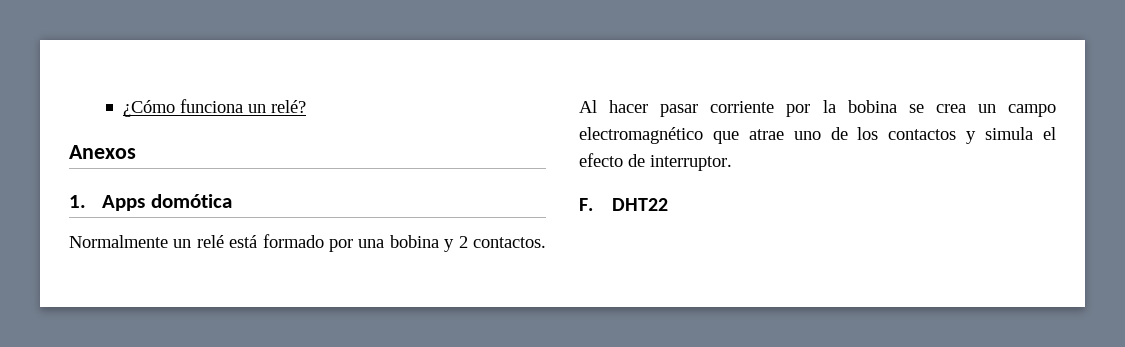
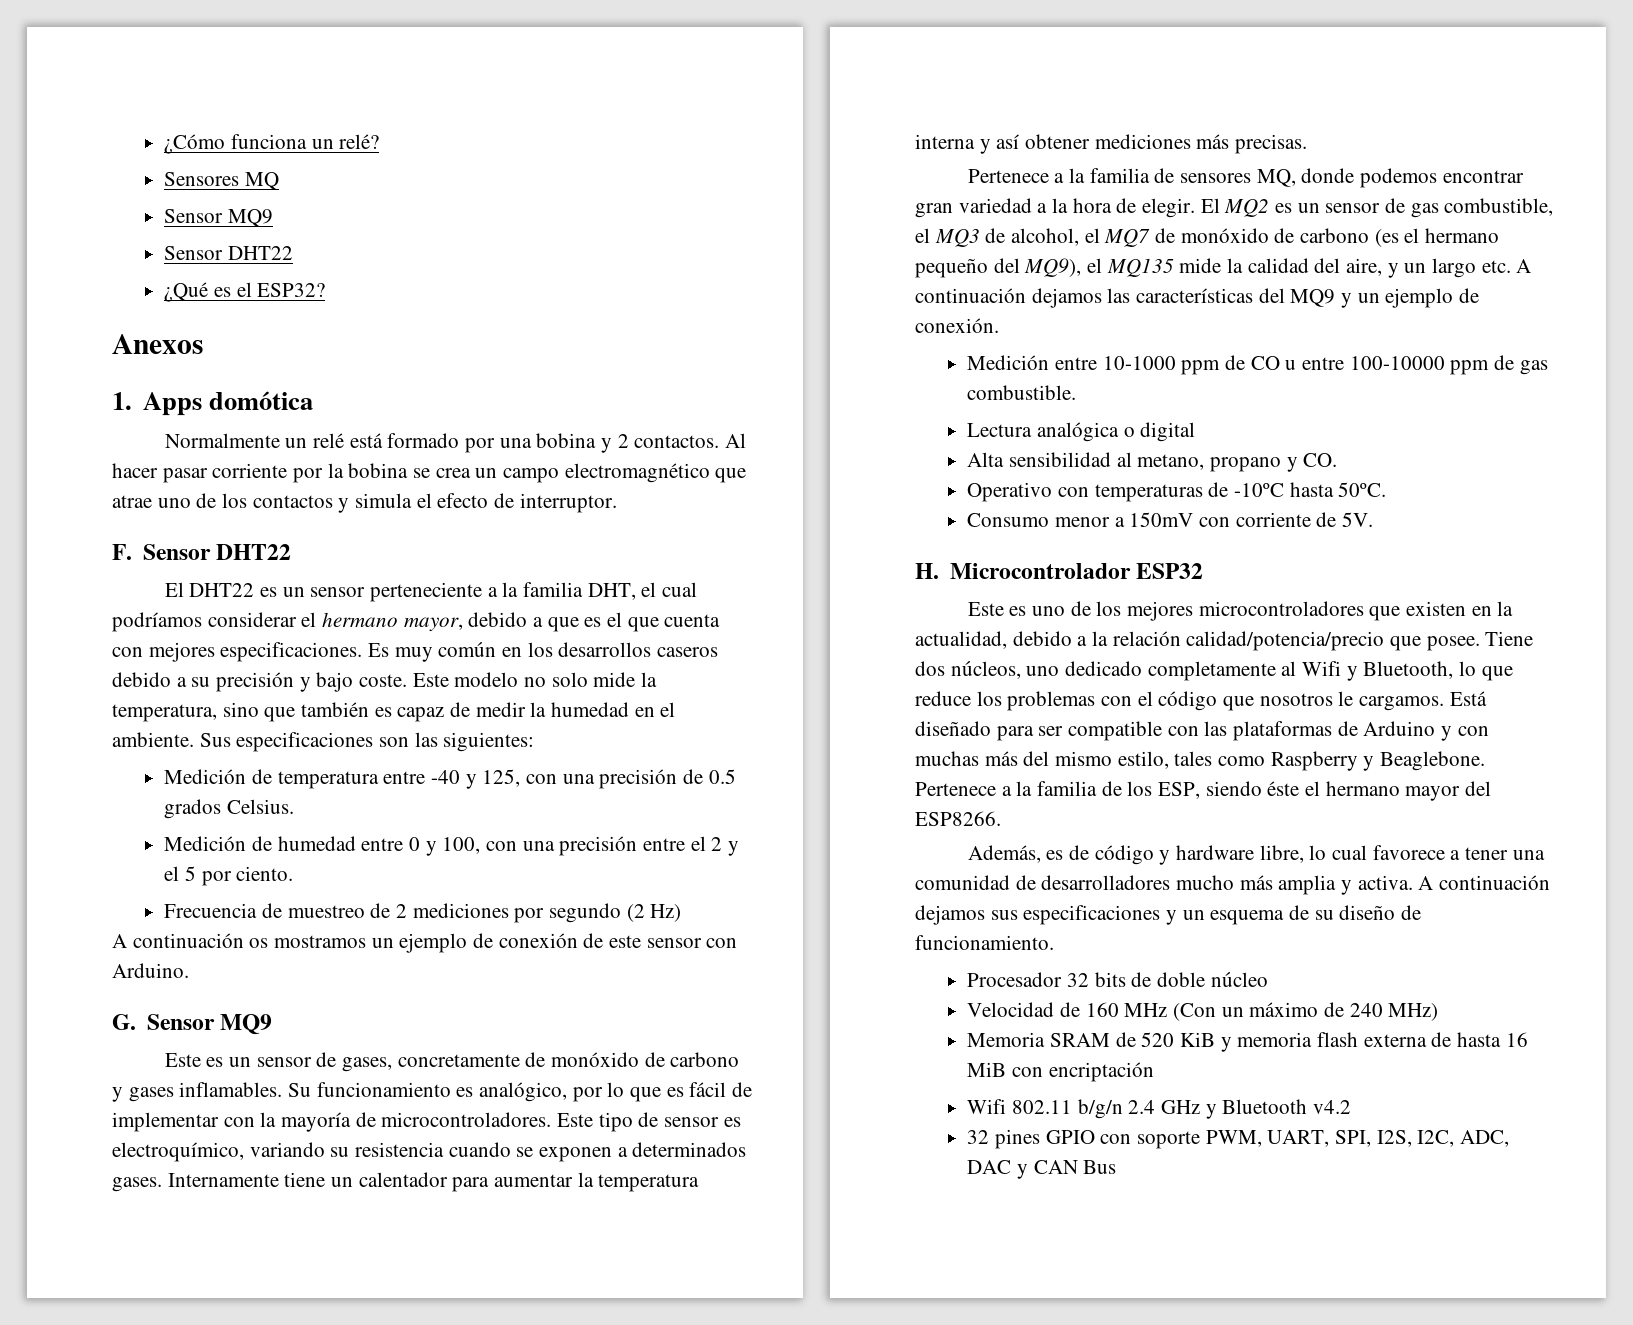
(306, 106) none -> [164,172,280,190] [164,209,274,227] [164,246,294,260] [164,282,326,302] // Sensores MQ // Sensor MQ9 // Sensor DHT22 // ¿Qué es el ESP32?
[612,198,669,211] DHT22 -> [142,544,291,560] [164,582,697,602] [112,612,721,632] [112,642,719,662] [112,672,658,692] [112,702,676,722] [112,732,535,752] [164,769,736,789] [164,799,295,819] [164,836,740,856] [164,866,294,886] [164,903,682,923] [112,933,738,953] [112,963,189,978] [112,1014,272,1035] [164,1052,740,1072] [112,1082,753,1102] [112,1112,741,1132] [112,1142,747,1162] [112,1172,700,1192] [915,134,1308,154] [967,168,1524,188] [915,198,1554,218] [915,228,1500,247] [915,258,1532,278] [915,288,1480,308] [915,318,999,333] [967,355,1548,375] [967,385,1077,400] [967,422,1196,442] [967,452,1338,472] [967,482,1387,502] [967,512,1374,527] [915,563,1203,579] [967,601,1514,621] [915,631,1534,651] [915,661,1513,681] [915,691,1487,711] [915,721,1489,741] [915,751,1486,771] [915,781,1492,801] [915,811,1001,826] [967,845,1545,865] [915,875,1551,895] [915,905,1422,925] [915,935,1054,950] [967,972,1268,987] [967,1002,1439,1021] [967,1032,1528,1052] [967,1062,1154,1082] [967,1099,1352,1119] [967,1129,1510,1149] [967,1160,1117,1179] Sensor DHT22 // El DHT22 es un sensor perteneciente a la familia DHT, el cual podríamos considerar el hermano mayor, debido a que es el que cuenta con mejores especificaciones. Es muy común en los desarrollos caseros debido a su precisión y bajo coste. Este modelo no solo mide la temperatura, sino que también es capaz de medir la humedad en el ambiente. Sus especificaciones son las siguientes: // Medición de temperatura entre -40 y 125, con una precisión de 0.5 grados Celsius. // Medición de humedad entre 0 y 100, con una precisión entre el 2 y el 5 por ciento. // Frecuencia de muestreo de 2 mediciones por segundo (2 Hz) // A continuación os mostramos un ejemplo de conexión de este sensor con Arduino. // G. Sensor MQ9 // Este es un sensor de gases, concretamente de monóxido de carbono y gases inflamables. Su funcionamiento es analógico, por lo que es fácil de implementar con la mayoría de microcontroladores. Este tipo de sensor es electroquímico, variando su resistencia cuando se exponen a determinados gases. Internamente tiene un calentador para aumentar la temperatura interna y así obtener mediciones más precisas. // Pertenece a la familia de sensores MQ, donde podemos encontrar gran variedad a la hora de elegir. El MQ2 es un sensor de gas combustible, el MQ3 de alcohol, el MQ7 de monóxido de carbono (es el hermano pequeño del MQ9), el MQ135 mide la calidad del aire, y un largo etc. A continuación dejamos las características del MQ9 y un ejemplo de conexión. // Medición entre 10-1000 ppm de CO u entre 100-10000 ppm de gas combustible. // Lectura analógica o digital // Alta sensibilidad al metano, propano y CO. // Operativo con temperaturas de -10ºC hasta 50ºC. // Consumo menor a 150mV con corriente de 5V. // H. Microcontrolador ESP32 // Este es uno de los mejores microcontroladores que existen en la actualidad, debido a la relación calidad/potencia/precio que posee. Tiene dos núcleos, uno dedicado completamente al Wifi y Bluetooth, lo que reduce los problemas con el código que nosotros le cargamos. Está diseñado para ser compatible con las plataformas de Arduino y con muchas más del mismo estilo, tales como Raspberry y Beaglebone. Pertenece a la familia de los ESP, siendo éste el hermano mayor del ESP8266. // Además, es de código y hardware libre, lo cual favorece a tener una comunidad de desarrolladores mucho más amplia y activa. A continuación dejamos sus especificaciones y un esquema de su diseño de funcionamiento. // Procesador 32 bits de doble núcleo // Velocidad de 160 MHz (Con un máximo de 240 MHz) // Memoria SRAM de 520 KiB y memoria flash externa de hasta 16 MiB con encriptación // Wifi 802.11 b/g/n 2.4 GHz y Bluetooth v4.2 // 32 pines GPIO con soporte PWM, UART, SPI, I2S, I2C, ADC, DAC y CAN Bus

